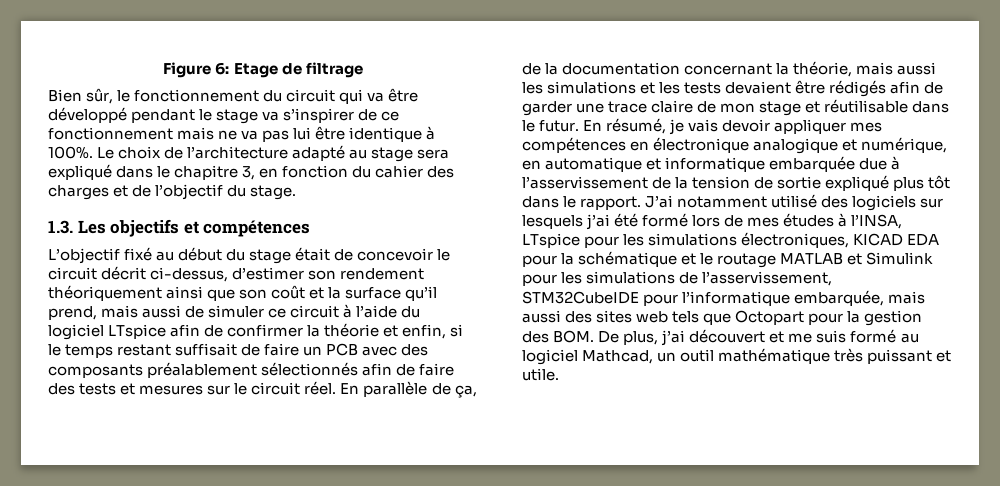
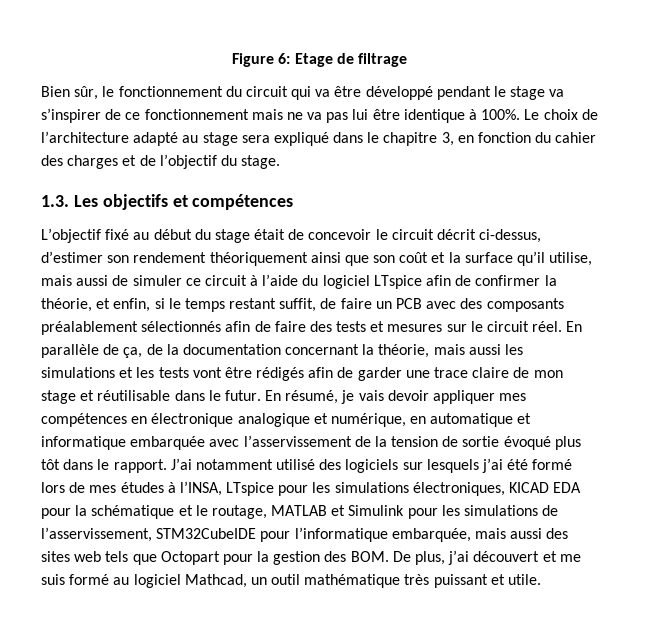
[48,306,97,320] prend, -> [549,252,593,266] utilise,
[324,323,380,337] théorie -> [41,298,92,312] théorie,
[175,343,238,356] suffisait -> [279,298,317,312] suffit,
[725,81,792,94] devaient -> [192,367,222,378] vont
[859,156,901,170] due à -> [209,439,240,447] avec
[825,175,890,191] expliqué -> [503,436,551,450] évoqué
[717,253,777,268] routage -> [211,505,267,519] routage,

